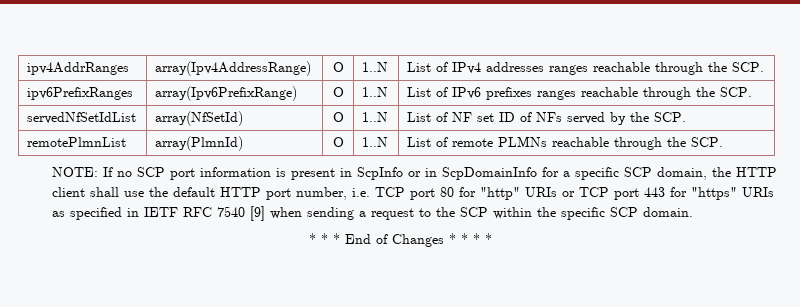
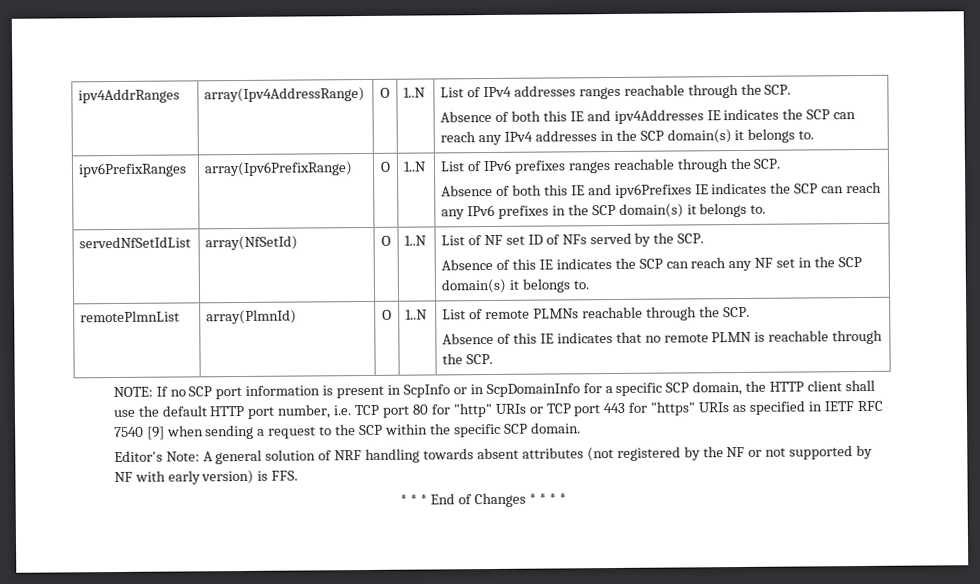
(765, 67) none -> [440,108,857,125] [440,128,815,146] // Absence of both this IE and ipv4Addresses IE indicates the SCP can reach any IPv4 addresses in the SCP domain(s) it belongs to.
(753, 92) none -> [441,181,883,198] [441,202,767,220] // Absence of both this IE and ipv6Prefixes IE indicates the SCP can reach any IPv6 prefixes in the SCP domain(s) it belongs to.
(687, 117) none -> [441,256,862,272] [441,278,589,294] // Absence of this IE indicates the SCP can reach any NF set in the SCP domain(s) it belongs to.
(724, 142) none -> [442,329,884,345] [442,353,494,365] // Absence of this IE indicates that no remote PLMN is reachable through the SCP.
(694, 212) none -> [113,444,874,465] [113,469,299,485] // Editor's Note: A general solution of NRF handling towards absent attributes (not registered by the NF or not supported by NF with early version) is FFS.

